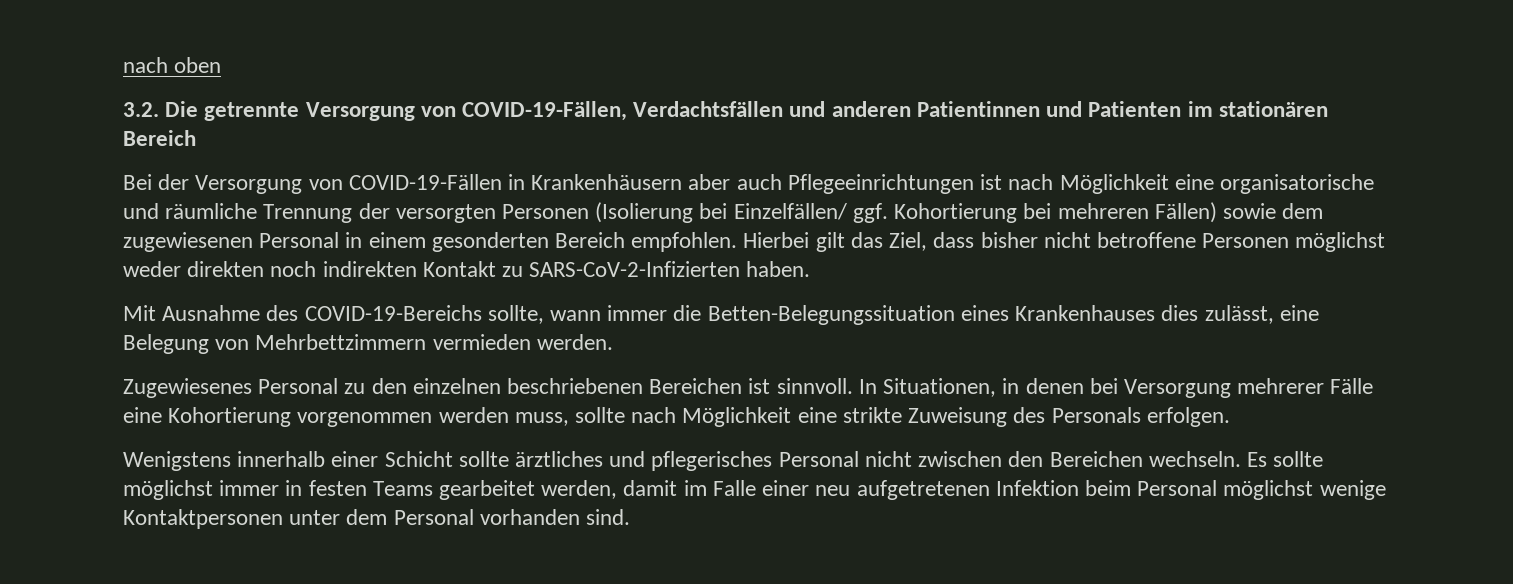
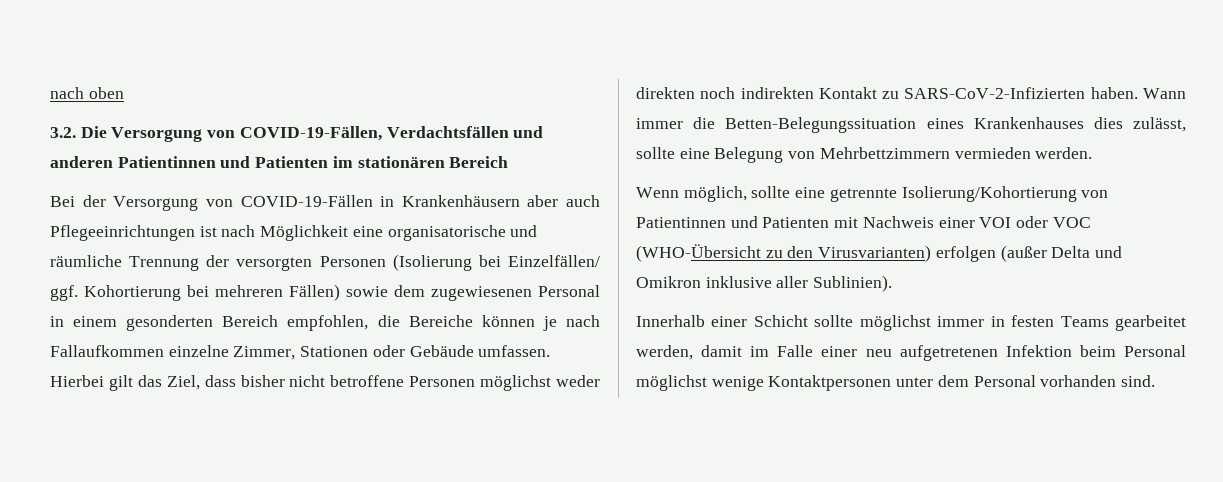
[204,102,300,121] getrennte -> (107, 132) none
[631,232,738,252] empfohlen. -> [287,315,600,331] [50,345,551,360] empfohlen, die Bereiche können je nach Fallaufkommen einzelne Zimmer, Stationen oder Gebäude umfassen.
[123,305,602,324] // Mit Ausnahme des COVID-19-Bereichs sollte, wann -> [1143,88,1186,99] Wann
(1274, 314) none -> [636,147,675,159] sollte
[123,378,1374,398] [123,407,1230,427] [123,451,1267,471] Zugewiesenes Personal zu den einzelnen beschriebenen Bereichen ist sinnvoll. In Situationen, in denen bei Versorgung mehrerer Fälle eine Kohortierung vorgenommen werden muss, sollte nach Möglichkeit eine strikte Zuweisung des Personals erfolgen. // Wenigstens innerhalb einer Schicht sollte ärztliches und pflegerisches Personal nicht zwischen den Bereichen wechseln. Es -> [636,186,1109,202] [636,216,1091,228] [636,244,1123,262] [636,275,893,292] [636,315,808,327] Wenn möglich, sollte eine getrennte Isolierung/Kohortierung von Patientinnen und Patienten mit Nachweis einer VOI oder VOC (WHO-Übersicht zu den Virusvarianten) erfolgen (außer Delta und Omikron inklusive aller Sublinien). // Innerhalb einer Schicht

